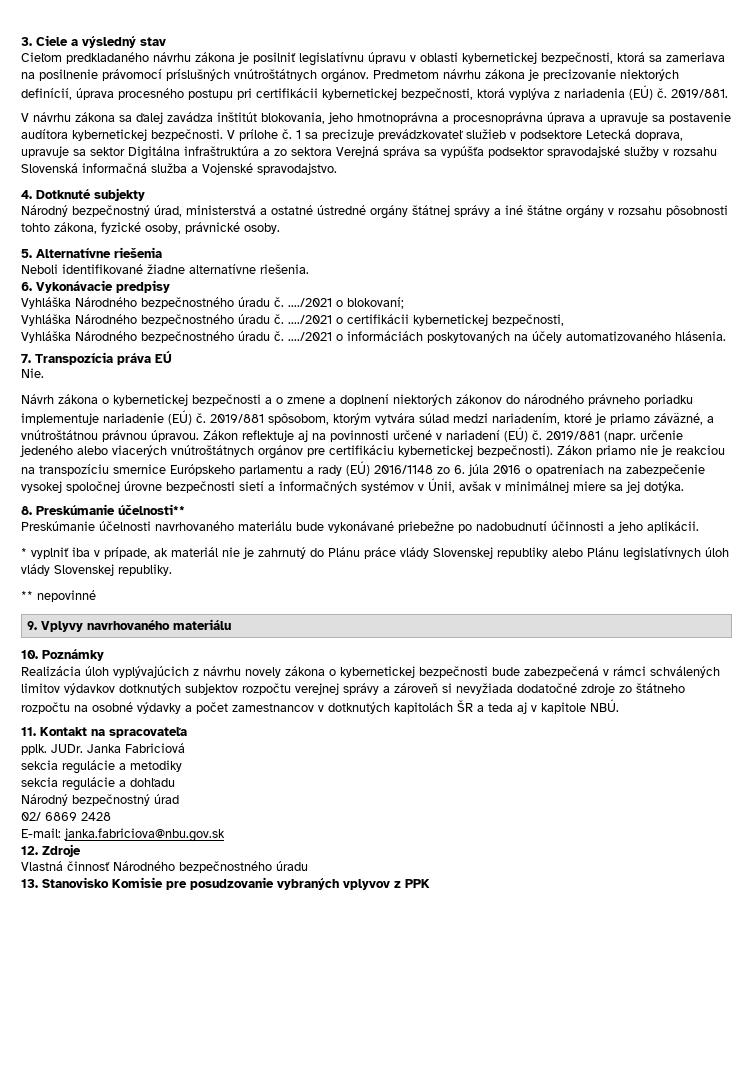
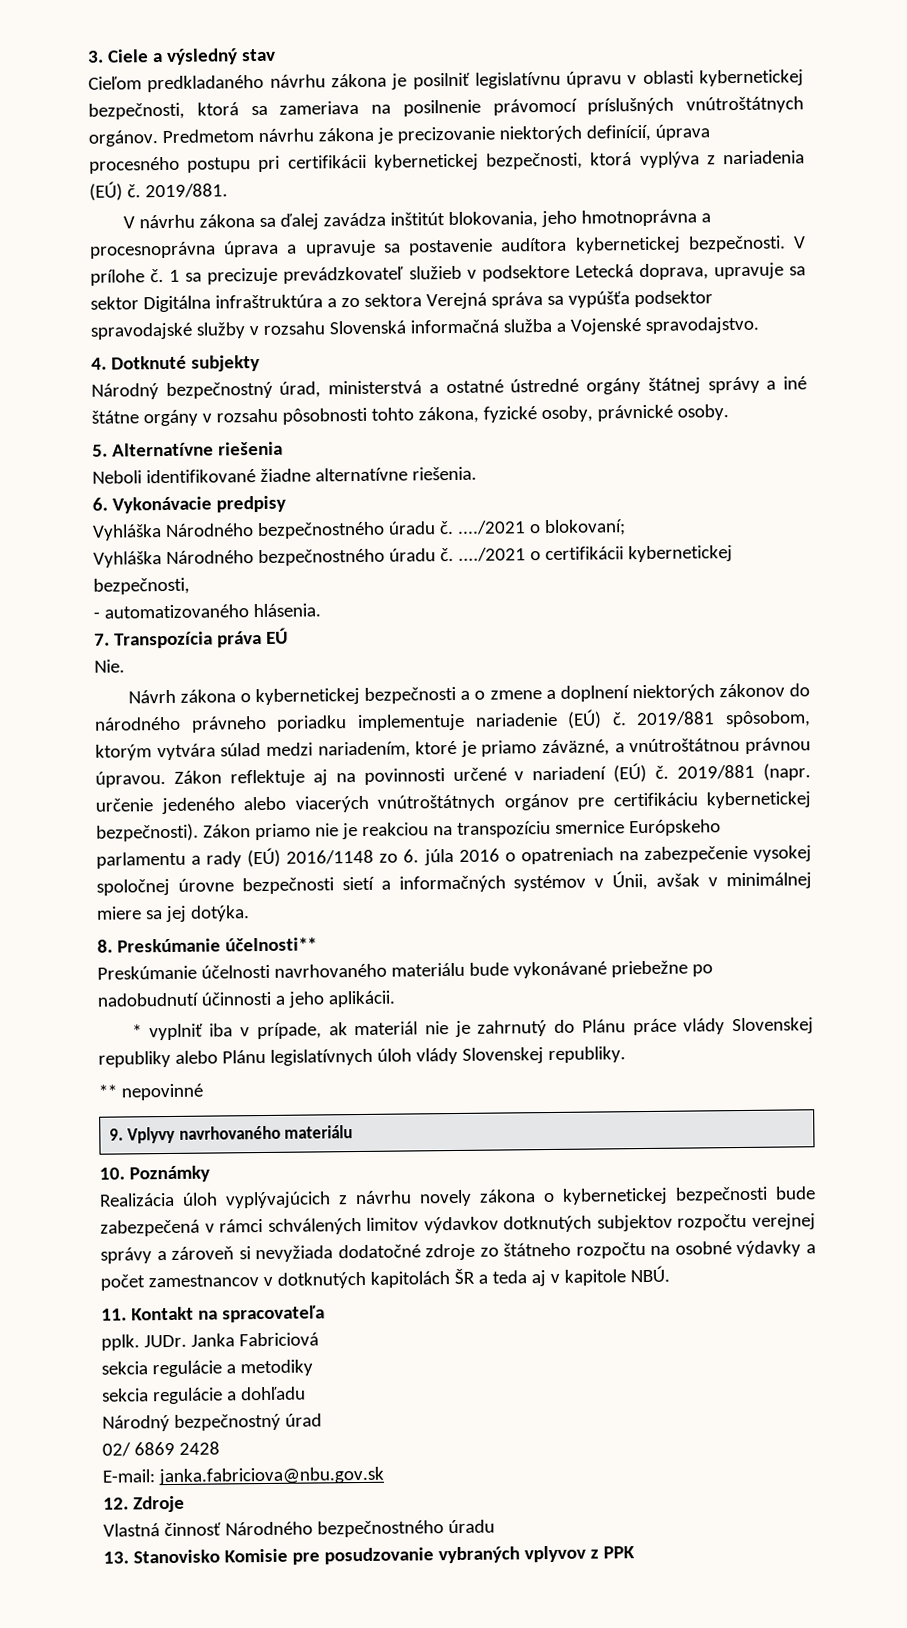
[21,331,562,343] Vyhláška Národného bezpečnostného úradu č. ..../2021 o informáciách poskytovaných na účely -> [93,611,100,619] -

